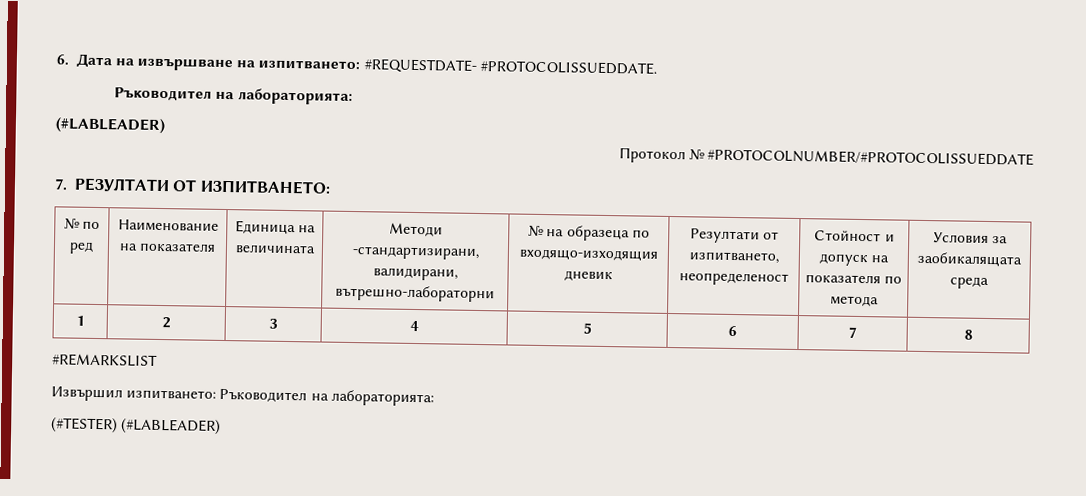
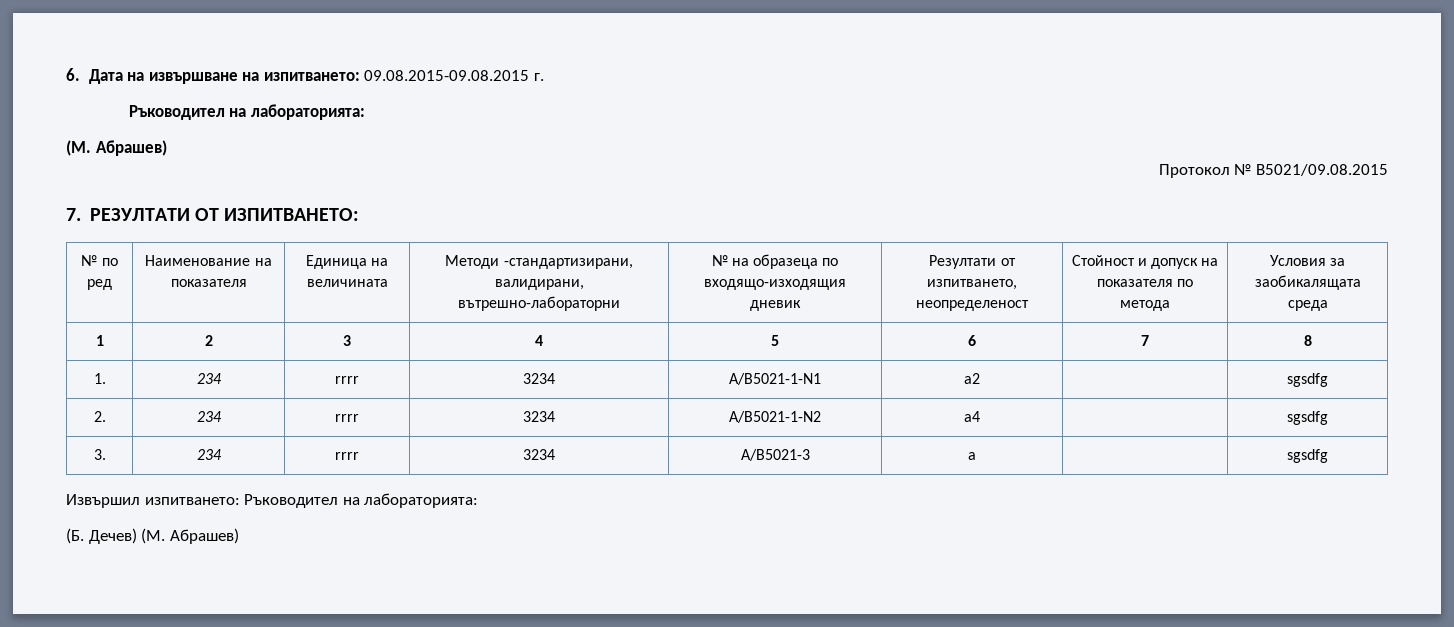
[363,58,657,75] [114,87,353,105] [55,117,165,135] #REQUESTDATE- #PROTOCOLISSUEDDATE. // Ръководител на лабораторията: // (#LABLEADER) -> [364,70,545,81] [128,104,365,120] [66,140,167,156] 09.08.2015-09.08.2015 г. // Ръководител на лабораторията: // (М. Абрашев)
[706,148,1034,166] #PROTOCOLNUMBER/#PROTOCOLISSUEDDATE -> [1255,164,1388,176] B5021/09.08.2015
[52,353,158,367] // #REMARKSLIST -> [93,373,106,384] [196,373,222,384] [335,376,359,384] [523,373,555,384] [729,373,821,385] [964,373,980,384] [1287,373,1328,387] [93,411,106,422] [196,411,222,422] [335,414,359,422] [523,411,555,422] [729,411,821,423] [964,411,980,422] [1287,411,1328,425] [93,449,106,460] [196,449,222,460] [335,452,359,460] [523,449,555,460] [740,449,810,461] [968,452,976,460] [1287,449,1328,463] // 1. | 234 | rrrr | 3234 | A/B5021-1-N1 | а2 | | sgsdfg // 2. | 234 | rrrr | 3234 | A/B5021-1-N2 | а4 | | sgsdfg // 3. | 234 | rrrr | 3234 | A/B5021-3 | а | | sgsdfg
[51,417,222,435] (#TESTER) (#LABLEADER) -> [66,528,239,544] (Б. Дечев) (М. Абрашев)

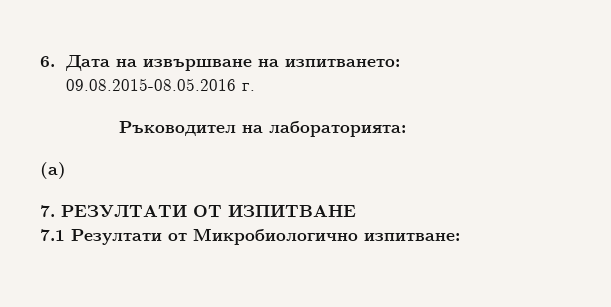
[364,70,530,81] 09.08.2015-09.08.2015 -> [66,78,237,91] 09.08.2015-08.05.2016
[66,140,167,156] [1158,164,1388,178] [66,208,360,221] [81,255,118,266] [87,279,112,290] [145,255,272,266] [170,279,247,287] [305,255,389,269] [306,279,388,287] [445,255,633,269] [494,279,584,290] [458,296,620,311] [711,254,839,269] [704,279,846,290] [750,300,801,311] [929,255,1016,269] [927,279,1017,290] [916,300,1029,311] [1071,255,1219,269] [1096,279,1194,287] [1120,300,1170,311] [1269,255,1346,266] [1254,275,1361,290] [1287,300,1328,311] [95,335,104,346] [204,335,213,346] [343,335,351,346] [535,335,543,346] [771,335,779,346] [968,335,976,346] [1141,335,1149,346] [1303,335,1312,346] [93,373,106,384] [196,373,222,384] [335,376,359,384] [523,373,555,384] [729,373,821,385] [964,373,980,384] [1287,373,1328,387] [93,411,106,422] [196,411,222,422] [335,414,359,422] [523,411,555,422] [729,411,821,423] [964,411,980,422] [1287,411,1328,425] [93,449,106,460] [196,449,222,460] [335,452,359,460] [523,449,555,460] [740,449,810,461] [968,452,976,460] [1287,449,1328,463] [66,493,479,508] [66,528,239,544] (М. Абрашев) // Протокол № B5021/09.08.2015 // 7. РЕЗУЛТАТИ ОТ ИЗПИТВАНЕТО: // № по ред | Наименование на показателя | Единица на величината | Методи -стандартизирани, валидирани, вътрешно-лабораторни | № на образеца по входящо-изходящия дневик | Резултати от изпитването, неопределеност | Стойност и допуск на показателя по метода | Условия за заобикалящата среда // 1 | 2 | 3 | 4 | 5 | 6 | 7 | 8 // 1. | 234 | rrrr | 3234 | A/B5021-1-N1 | а2 | | sgsdfg // 2. | 234 | rrrr | 3234 | A/B5021-1-N2 | а4 | | sgsdfg // 3. | 234 | rrrr | 3234 | A/B5021-3 | а | | sgsdfg // Извършил изпитването: Ръководител на лабораторията: // (Б. Дечев) (М. Абрашев) -> [40,162,66,179] [40,204,356,218] [40,228,460,245] (a) // 7. РЕЗУЛТАТИ ОТ ИЗПИТВАНЕ // 7.1 Резултати от Микробиологично изпитване:

